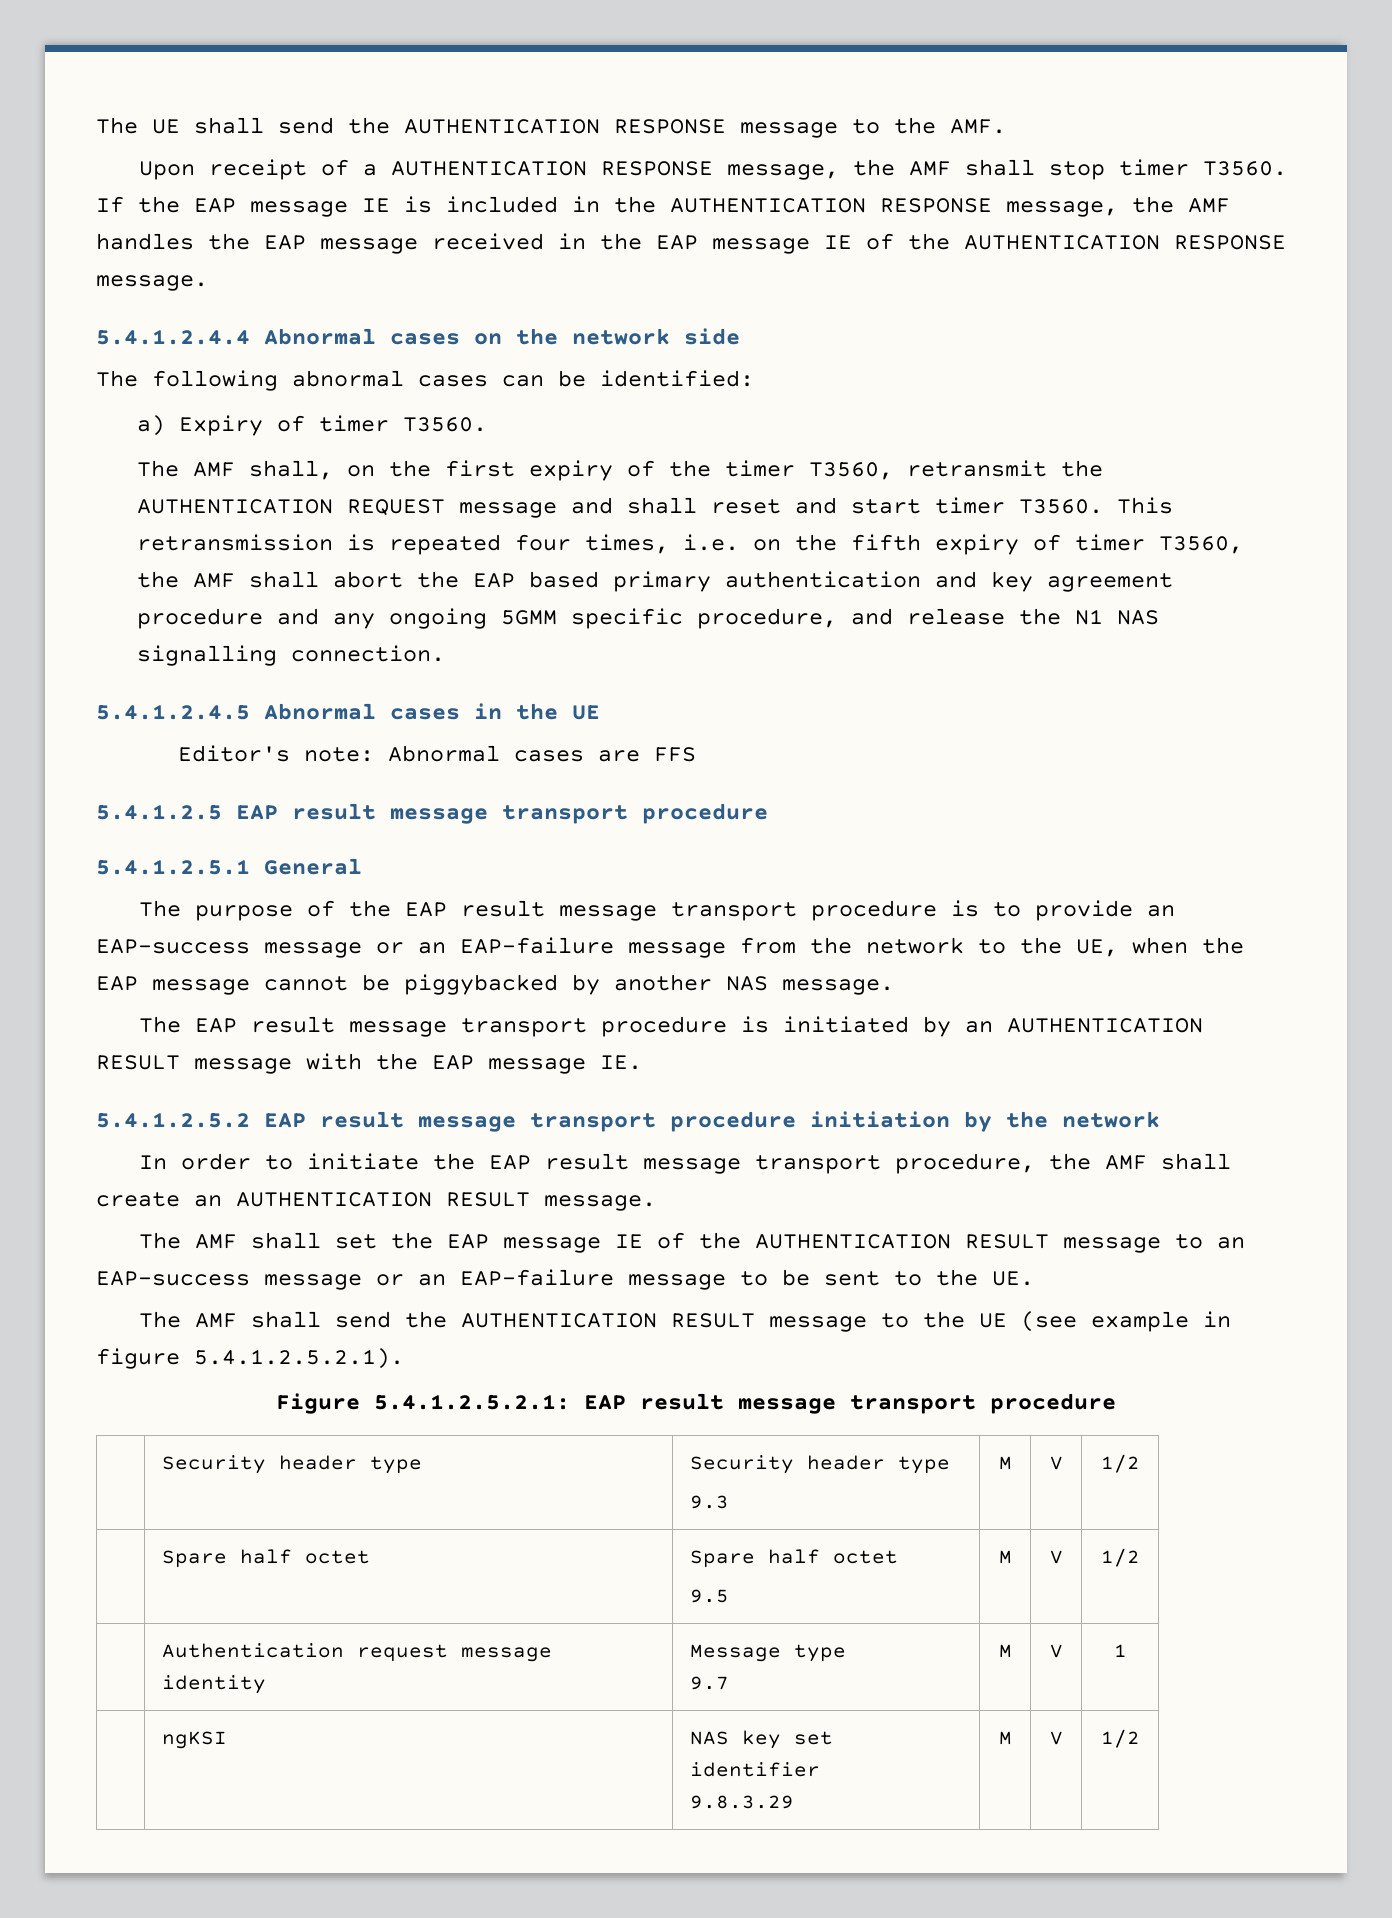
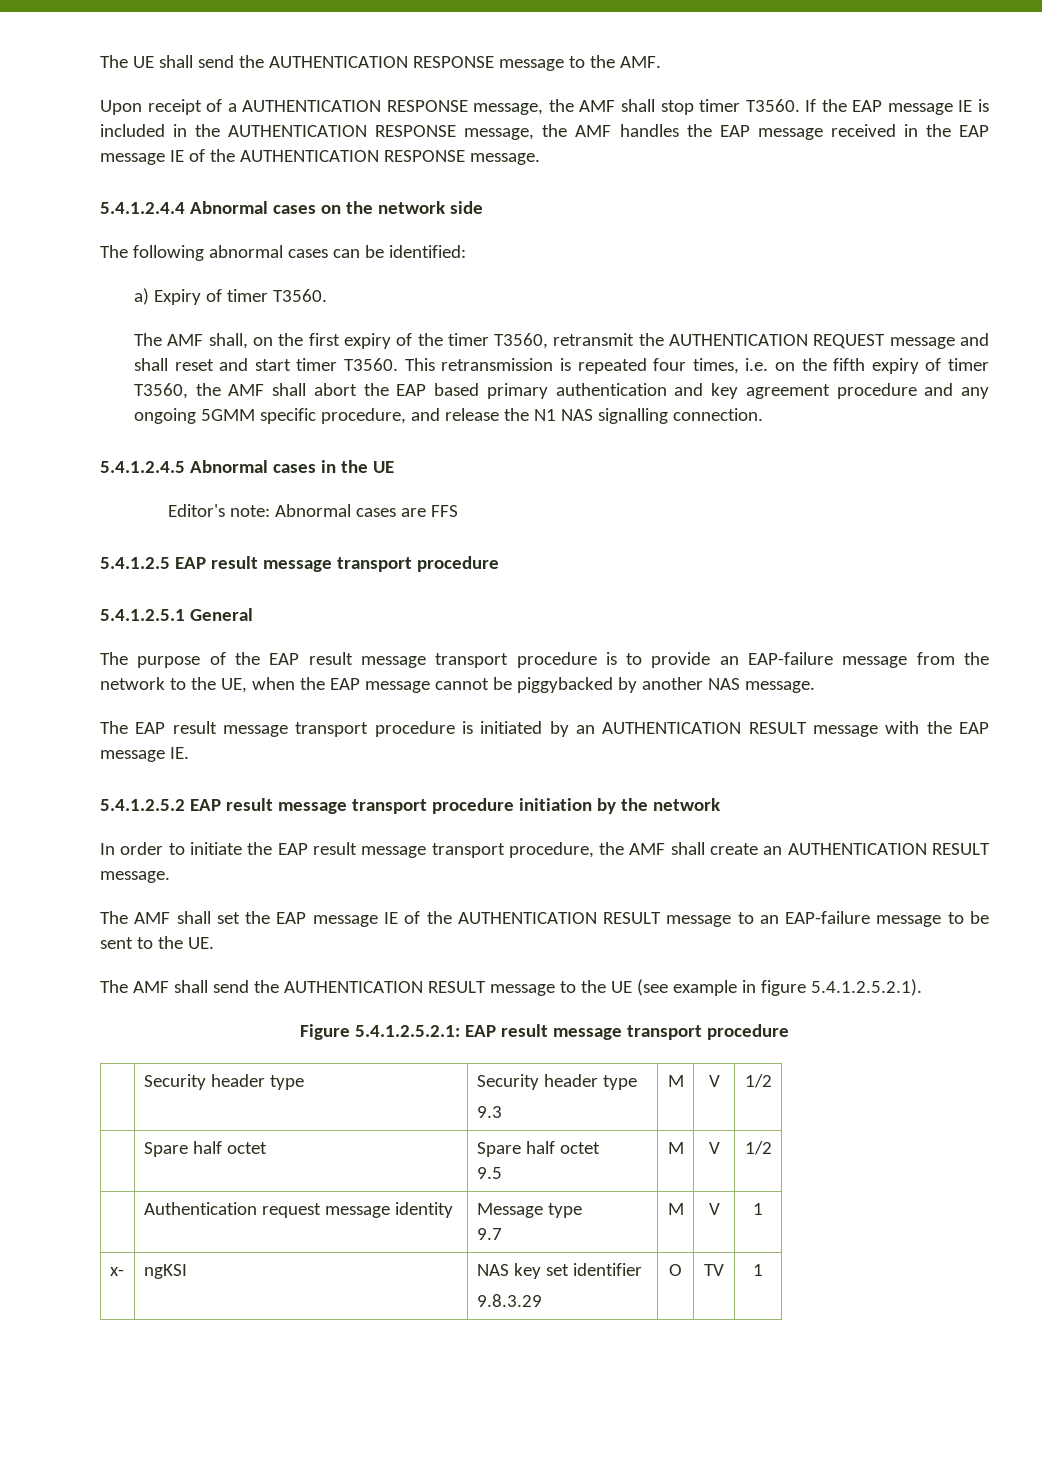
[96,939,446,958] EAP-success message or an -> (739, 660) none
[96,1271,446,1290] EAP-success message or an -> (779, 919) none
(1127, 1650) none -> [109,1267,124,1276] x-
[998,1731,1012,1745] [1049,1731,1063,1745] [1100,1729,1140,1748] M | V | 1/2 -> [669,1264,682,1276] [704,1264,724,1276] [753,1264,763,1276] O | TV | 1

